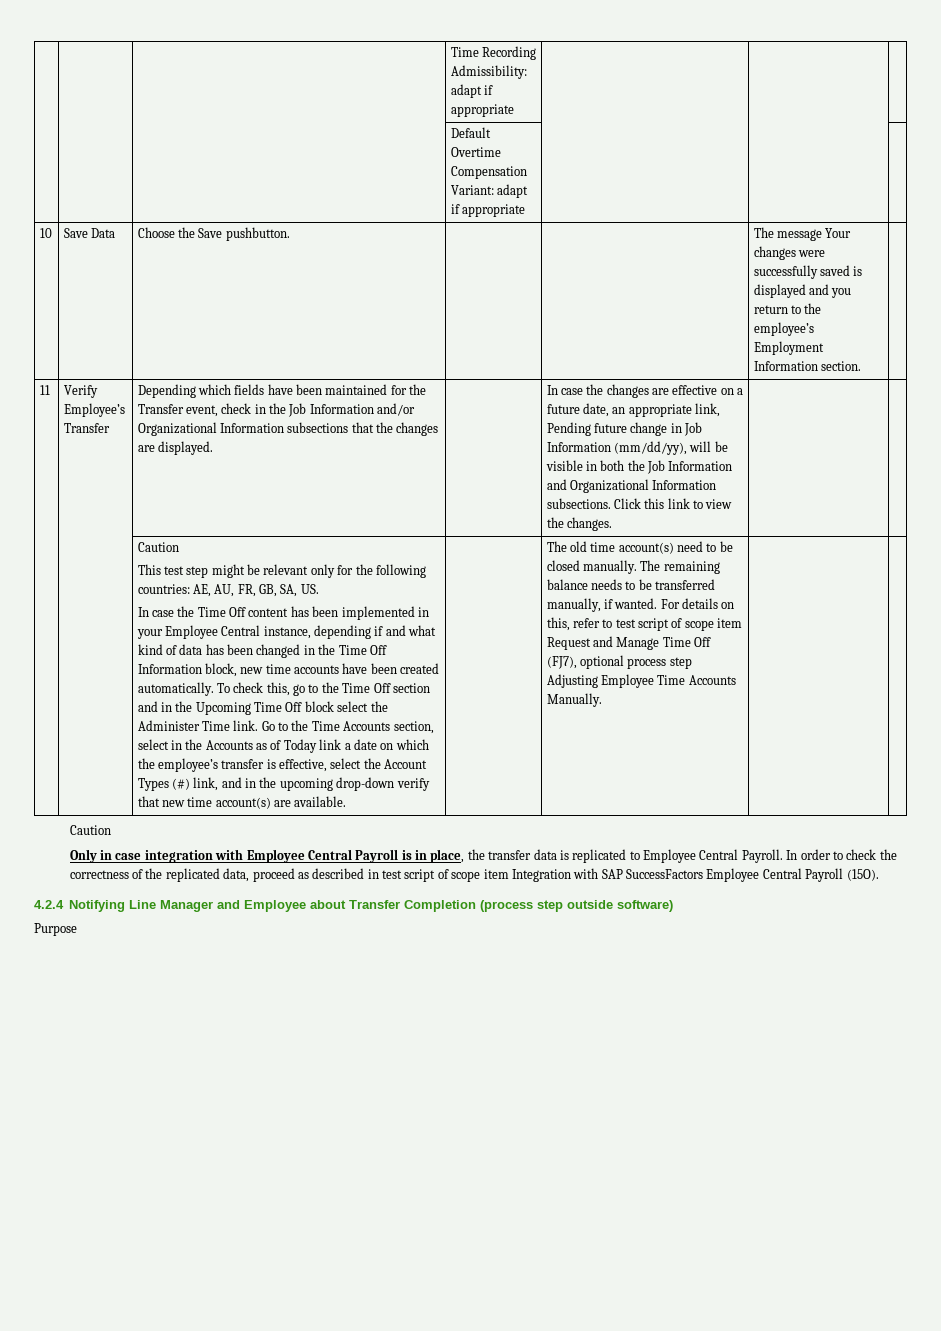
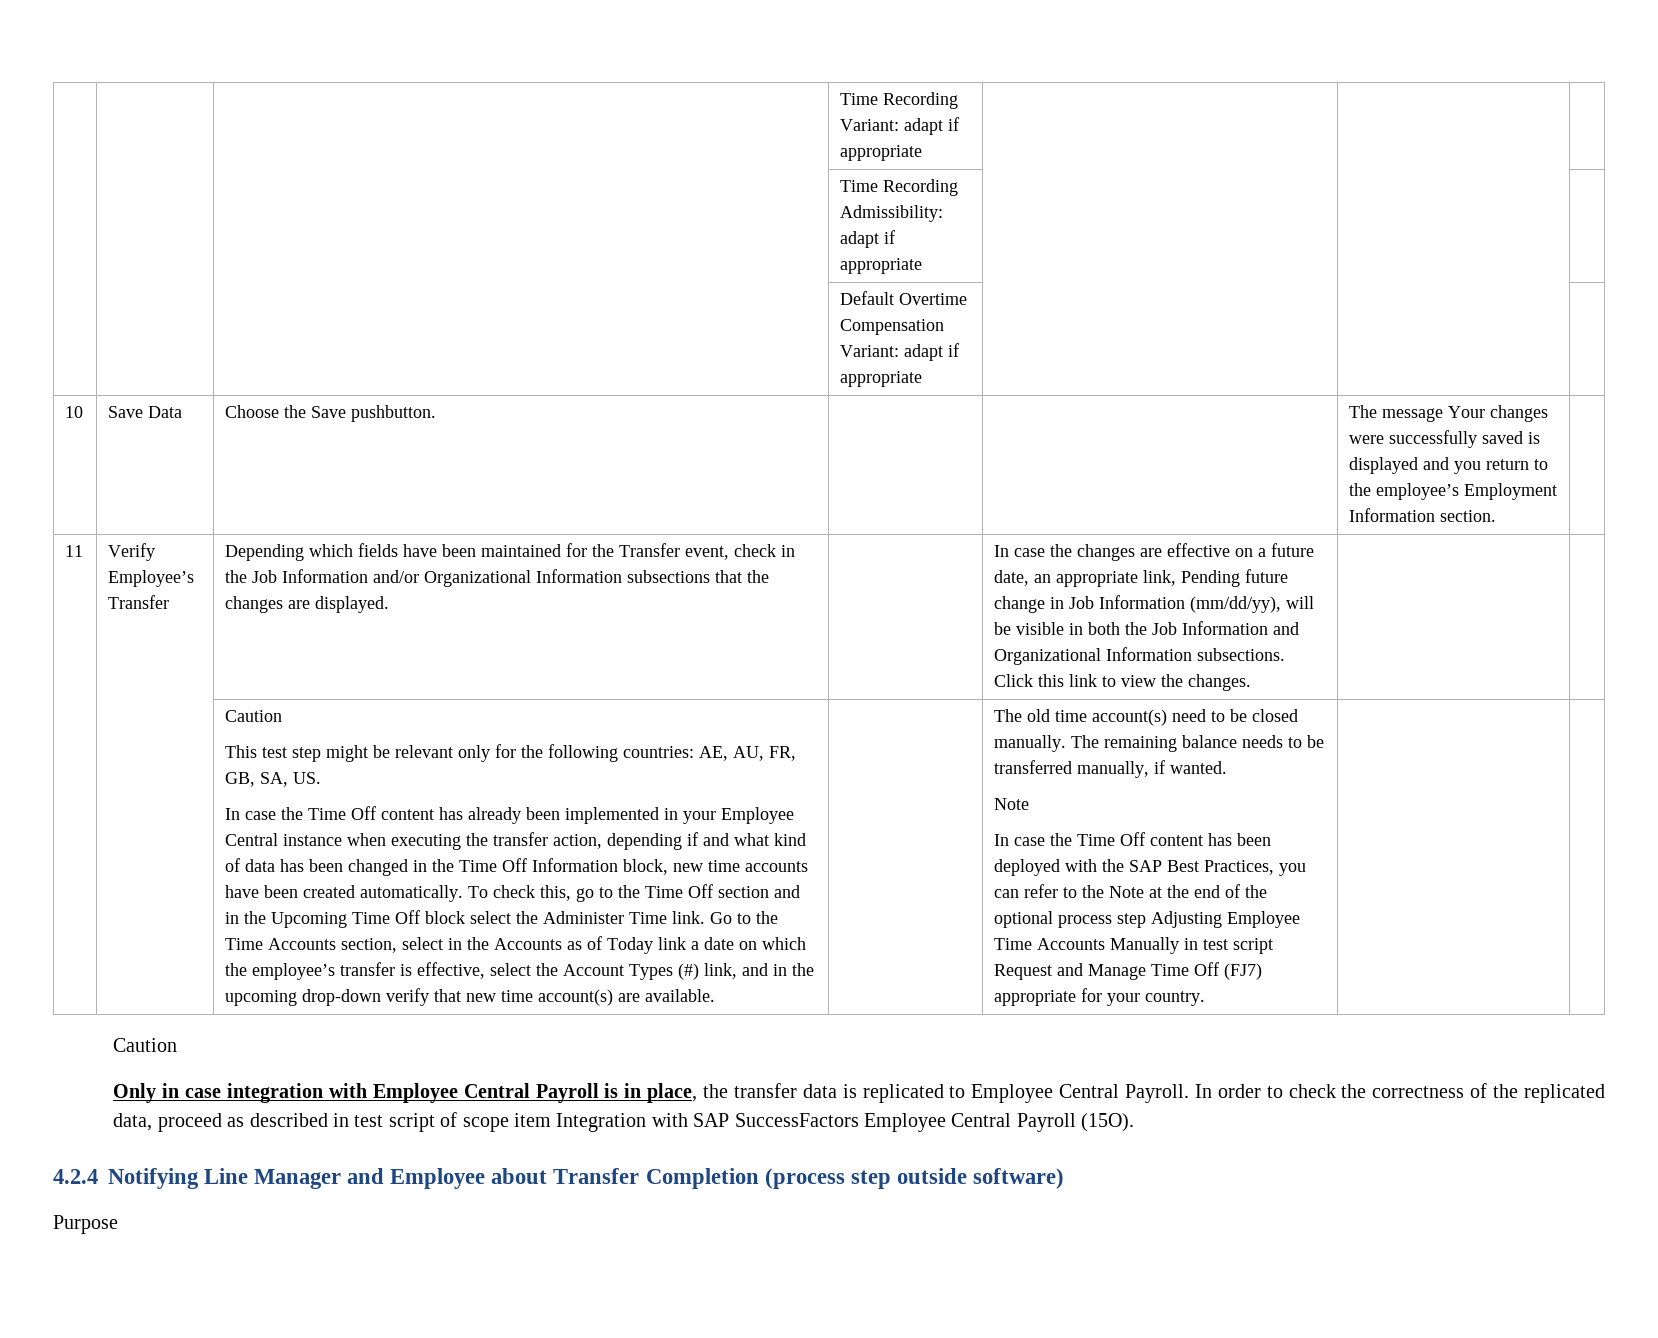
(450, 52) | | -> [840,92,959,109] [840,117,960,135] [840,145,923,161] | | | Time Recording Variant: adapt if appropriate | | | // | |
(309, 611) none -> [468,807,522,824] already
[263,626,311,639] instance, -> [283,832,603,850] instance when executing the transfer action,
[660,598,735,609] [546,617,743,631] [546,636,712,650] [546,656,577,669] For details on this, refer to test script of scope item Request and Manage Time Off (FJ7), -> [994,798,1030,810] [994,832,1272,846] [994,859,1307,876] [994,884,1268,898] // Note // In case the Time Off content has been deployed with the SAP Best Practices, you can refer to the Note at the end of the
[546,693,602,707] Manually. -> [1110,937,1274,954] [994,962,1263,980] [994,988,1206,1006] Manually in test script Request and Manage Time Off (FJ7) appropriate for your country.

